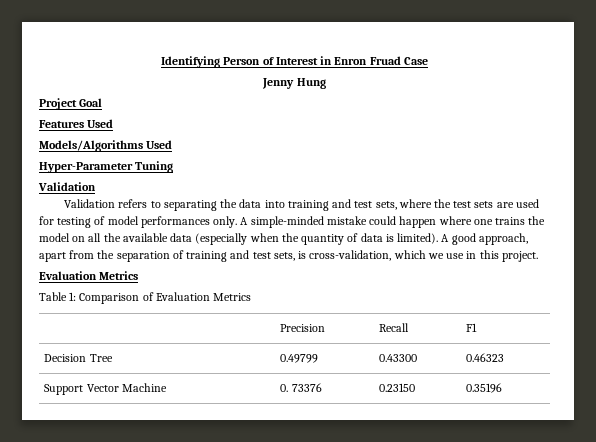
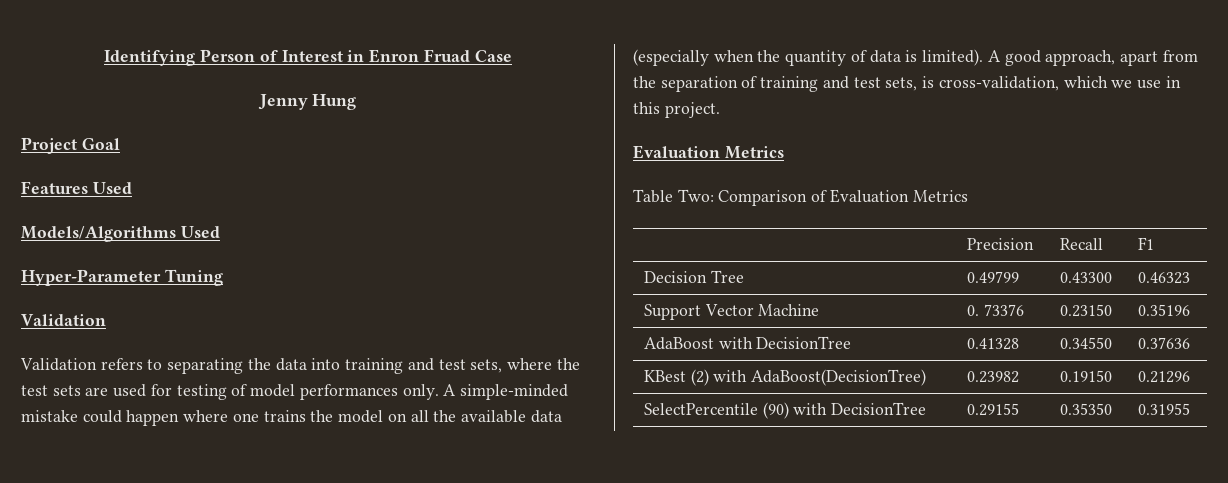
[69,292,77,301] 1: -> [677,189,714,202] Two:
(503, 388) none -> [643,336,852,350] [966,338,1019,350] [1059,337,1112,349] [1137,337,1190,349] [643,369,927,386] [966,371,1019,383] [1059,370,1112,382] [1137,371,1190,383] [643,402,927,419] [966,403,1019,416] [1059,403,1112,415] [1137,403,1190,415] // AdaBoost with DecisionTree | 0.41328 | 0.34550 | 0.37636 // KBest (2) with AdaBoost(DecisionTree) | 0.23982 | 0.19150 | 0.21296 // SelectPercentile (90) with DecisionTree | 0.29155 | 0.35350 | 0.31955

